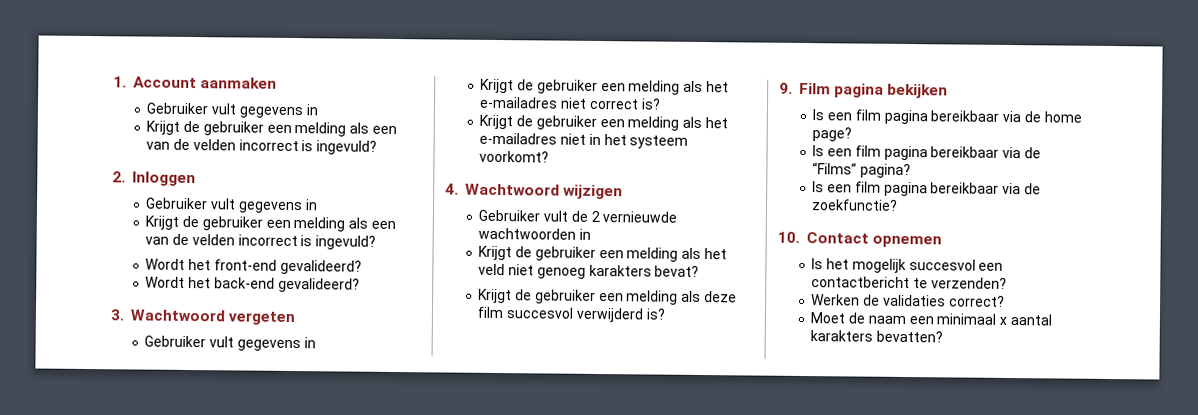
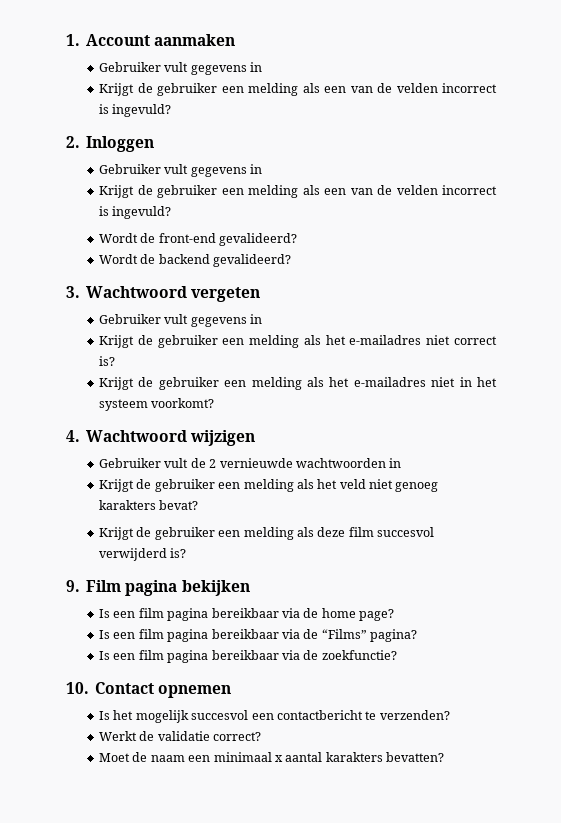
[188,258,212,271] het -> [140,233,156,243] de
[188,276,275,289] het back-end -> [140,254,210,264] de backend
[811,294,946,307] Werken de validaties -> [99,731,210,741] Werkt de validatie

